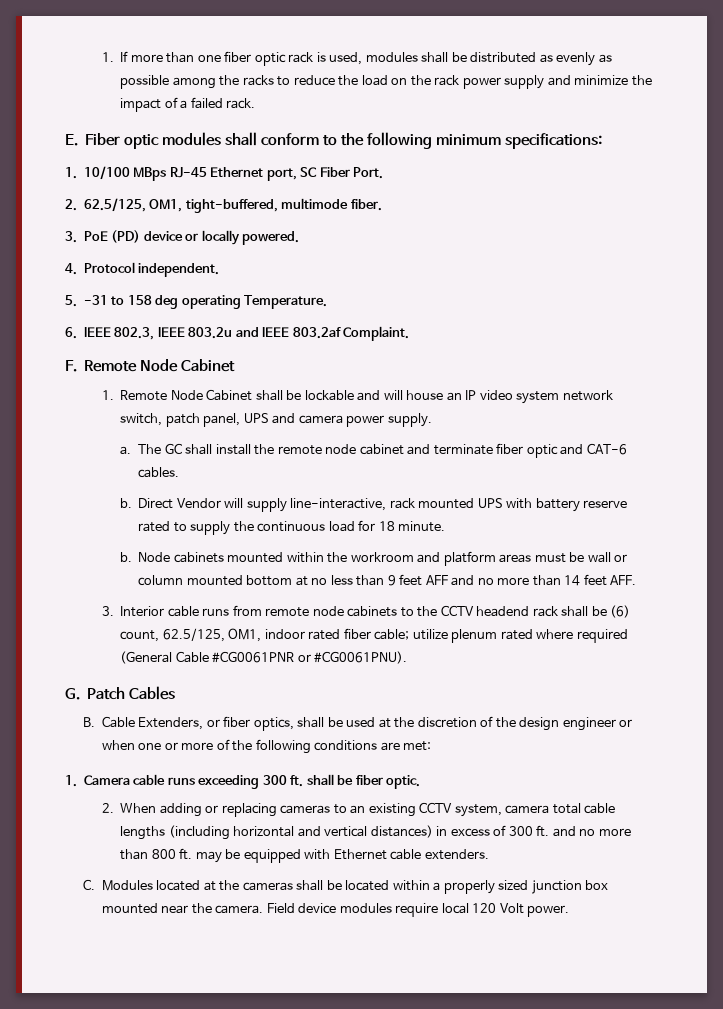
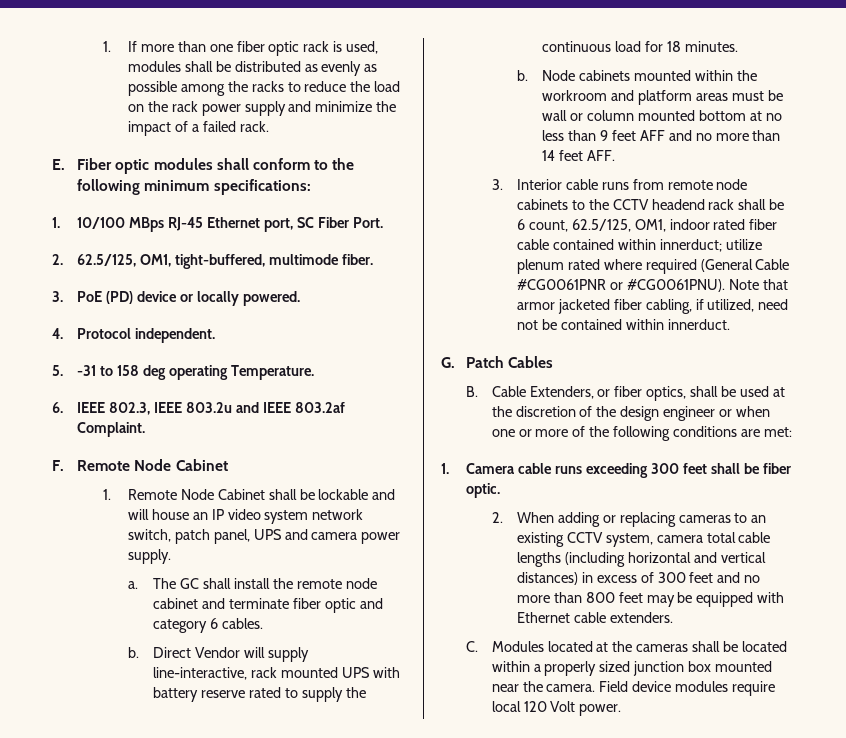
[586,443,627,455] CAT-6 -> [153,618,219,633] category 6
[398,521,446,532] minute. -> [684,41,738,52] minutes.
[610,605,631,618] (6) -> [516,219,525,230] 6
[374,629,410,640] cable; -> [516,239,722,252] cable contained within innerduct;
(408, 657) none -> [728,279,788,290] [516,299,789,314] [516,319,730,330] Note that armor jacketed fiber cabling, if utilized, need not be contained within innerduct.
[290,775,304,787] ft. -> [682,463,707,474] feet
[536,825,550,837] ft. -> [689,572,714,583] feet
[179,848,193,860] ft. -> [618,592,643,603] feet

